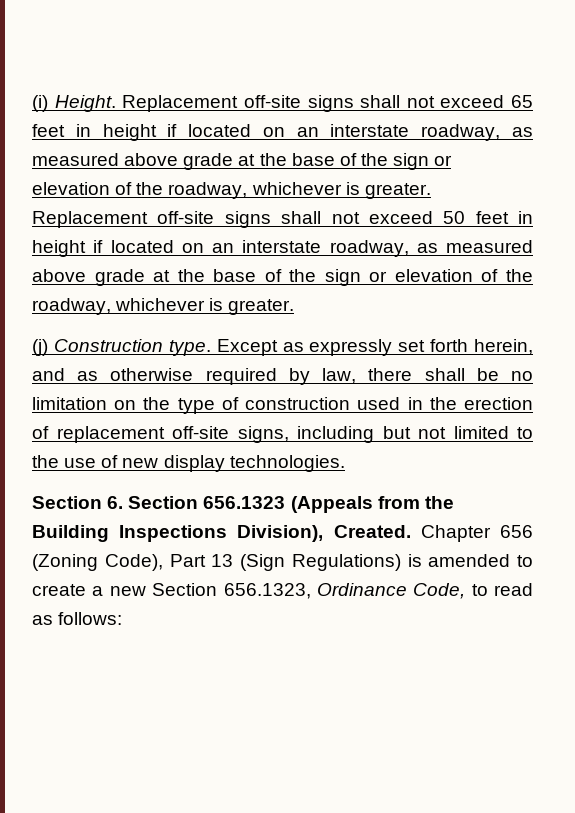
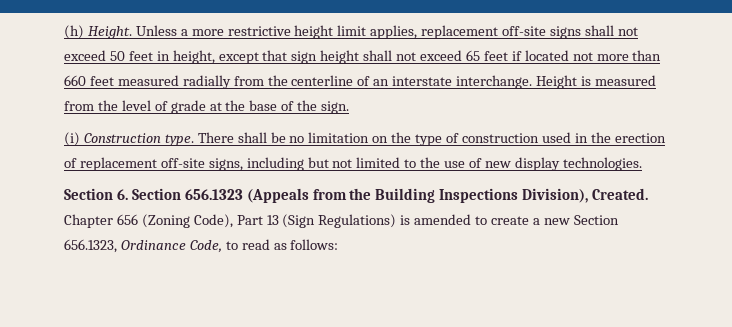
[32,95,533,112] [32,124,533,141] [32,153,453,170] [32,182,431,199] [32,211,148,228] (i) Height. Replacement off-site signs shall not exceed 65 feet in height if located on an interstate roadway, as measured above grade at the base of the sign or elevation of the roadway, whichever is greater. Replacement -> [64,25,499,39] (h) Height. Unless a more restrictive height limit applies, replacement
[32,240,533,257] [32,269,533,286] [32,298,295,315] [32,339,533,356] [32,368,413,385] height if located on an interstate roadway, as measured above grade at the base of the sign or elevation of the roadway, whichever is greater. // (j) Construction type. Except as expressly set forth herein, and as otherwise required by law, there -> [172,50,662,64] [64,75,656,89] [64,100,350,114] [64,132,234,146] height, except that sign height shall not exceed 65 feet if located not more than 660 feet measured radially from the centerline of an interstate interchange. Height is measured from the level of grade at the base of the sign. // (i) Construction type. There

